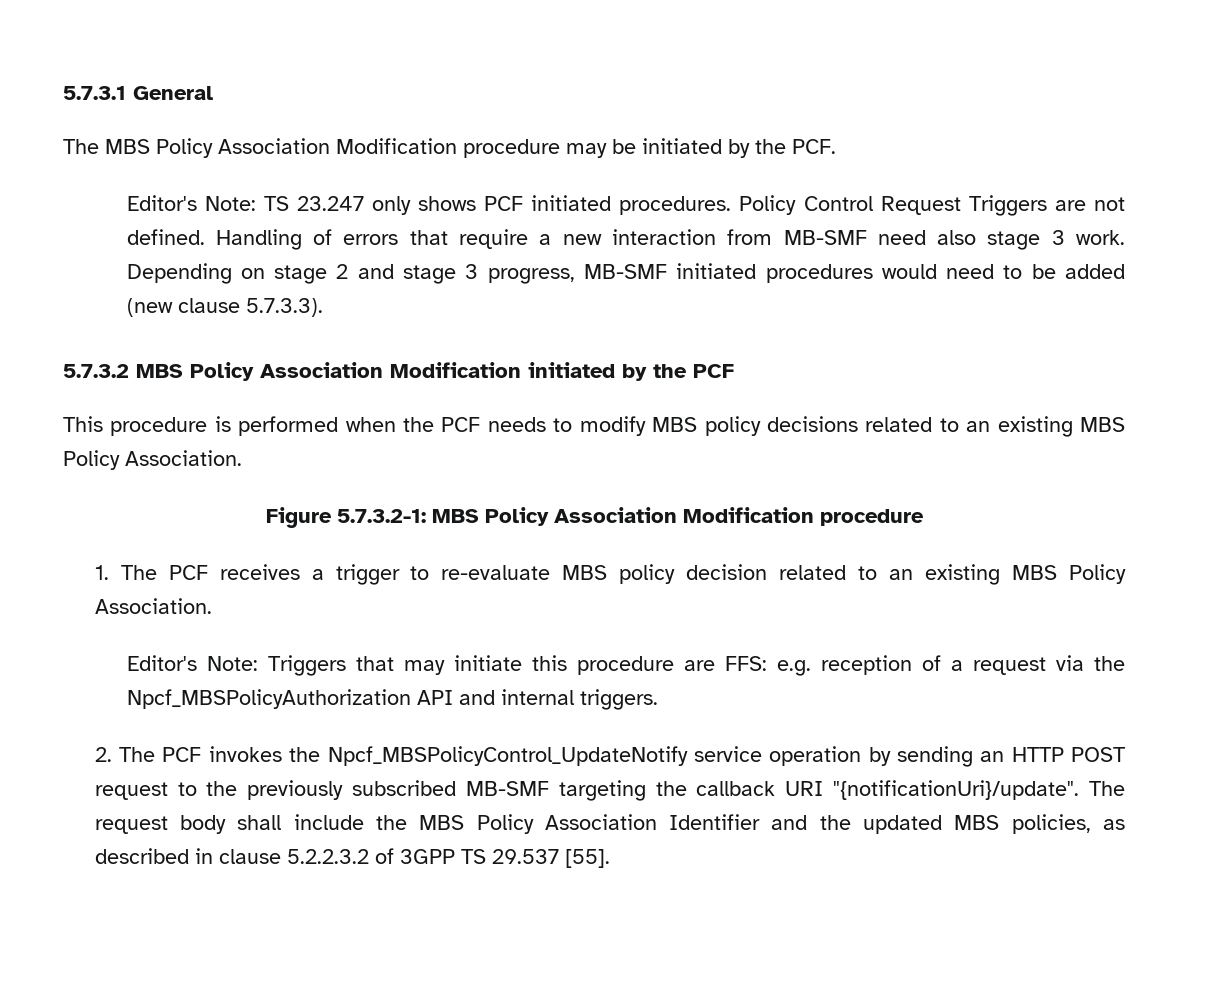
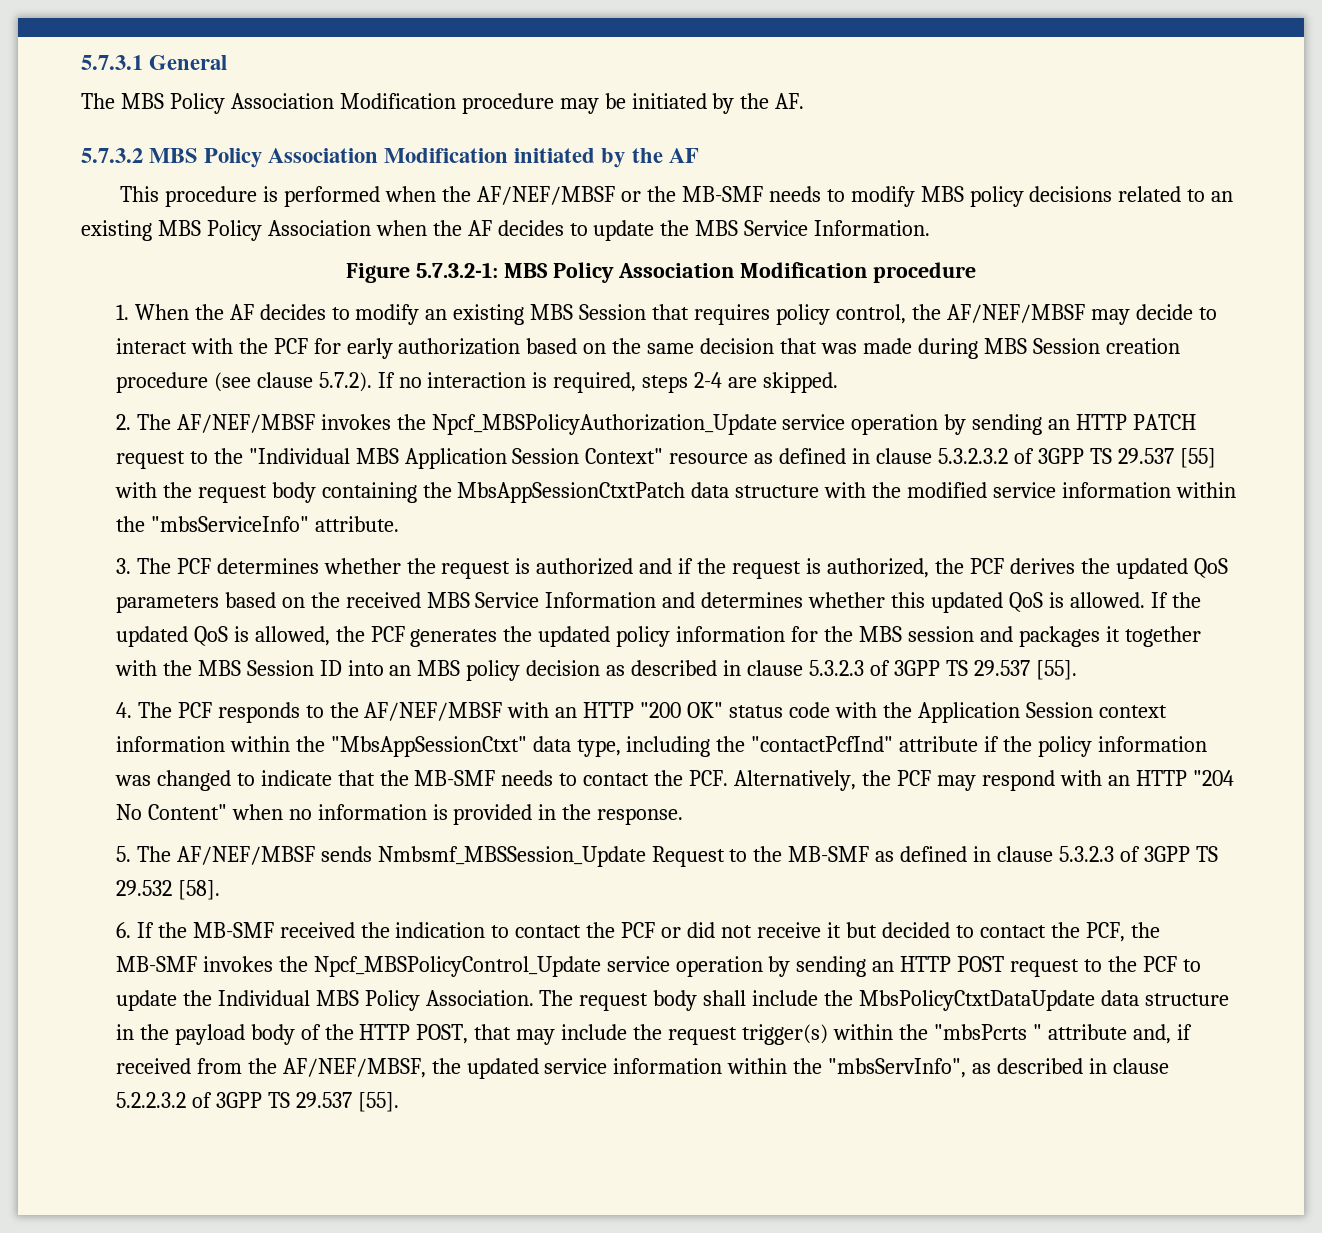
[792,139,836,154] [126,195,1125,216] [126,229,1125,250] [126,263,1125,284] [126,298,323,317] PCF. // Editor's Note: TS 23.247 only shows PCF initiated procedures. Policy Control Request Triggers are not defined. Handling of errors that require a new interaction from MB-SMF need also stage 3 work. Depending on stage 2 and stage 3 progress, MB-SMF initiated procedures would need to be added (new clause 5.7.3.3). -> [775,93,805,109] AF.
[693,364,734,378] PCF -> [668,148,699,163] AF
[441,417,481,432] PCF -> [477,186,763,205] AF/NEF/MBSF or the MB-SMF
[125,450,242,466] Association. -> [267,220,931,241] Association when the AF decides to update the MBS Service Information.
[120,564,1126,585] [94,598,212,614] [126,655,1125,676] [126,689,658,710] [94,746,688,766] The PCF receives a trigger to re-evaluate MBS policy decision related to an existing MBS Policy Association. // Editor's Note: Triggers that may initiate this procedure are FFS: e.g. reception of a request via the Npcf_MBSPolicyAuthorization API and internal triggers. // 2. The PCF invokes the Npcf_MBSPolicyControl_UpdateNotify -> [134,304,1217,325] [115,338,1180,359] [115,372,839,393] [115,414,1197,435] [115,448,1216,469] [114,482,1236,503] [115,516,399,532] [115,558,1228,579] [115,592,1201,613] [115,626,1201,647] [114,660,1077,681] [115,702,1167,723] [115,736,1208,757] [114,770,1234,791] [115,804,684,825] [115,846,1218,867] [115,880,220,900] [115,922,1160,942] [115,956,601,977] When the AF decides to modify an existing MBS Session that requires policy control, the AF/NEF/MBSF may decide to interact with the PCF for early authorization based on the same decision that was made during MBS Session creation procedure (see clause 5.7.2). If no interaction is required, steps 2-4 are skipped. // 2. The AF/NEF/MBSF invokes the Npcf_MBSPolicyAuthorization_Update service operation by sending an HTTP PATCH request to the "Individual MBS Application Session Context" resource as defined in clause 5.3.2.3.2 of 3GPP TS 29.537 [55] with the request body containing the MbsAppSessionCtxtPatch data structure with the modified service information within the "mbsServiceInfo" attribute. // 3. The PCF determines whether the request is authorized and if the request is authorized, the PCF derives the updated QoS parameters based on the received MBS Service Information and determines whether this updated QoS is allowed. If the updated QoS is allowed, the PCF generates the updated policy information for the MBS session and packages it together with the MBS Session ID into an MBS policy decision as described in clause 5.3.2.3 of 3GPP TS 29.537 [55]. // 4. The PCF responds to the AF/NEF/MBSF with an HTTP "200 OK" status code with the Application Session context information within the "MbsAppSessionCtxt" data type, including the "contactPcfInd" attribute if the policy information was changed to indicate that the MB-SMF needs to contact the PCF. Alternatively, the PCF may respond with an HTTP "204 No Content" when no information is provided in the response. // 5. The AF/NEF/MBSF sends Nmbsmf_MBSSession_Update Request to the MB-SMF as defined in clause 5.3.2.3 of 3GPP TS 29.532 [58]. // 6. If the MB-SMF received the indication to contact the PCF or did not receive it but decided to contact the PCF, the MB-SMF invokes the Npcf_MBSPolicyControl_Update
[247,780,1080,801] previously subscribed MB-SMF targeting the callback URI "{notificationUri}/update". -> [1142,956,1201,972] [115,990,534,1011] PCF to update the Individual MBS Policy Association.
[419,814,1091,834] MBS Policy Association Identifier and the updated MBS policies, -> [859,990,1229,1011] [115,1024,1192,1045] [115,1058,967,1079] MbsPolicyCtxtDataUpdate data structure in the payload body of the HTTP POST, that may include the request trigger(s) within the "mbsPcrts " attribute and, if received from the AF/NEF/MBSF, the updated service information within the "mbsServInfo",

